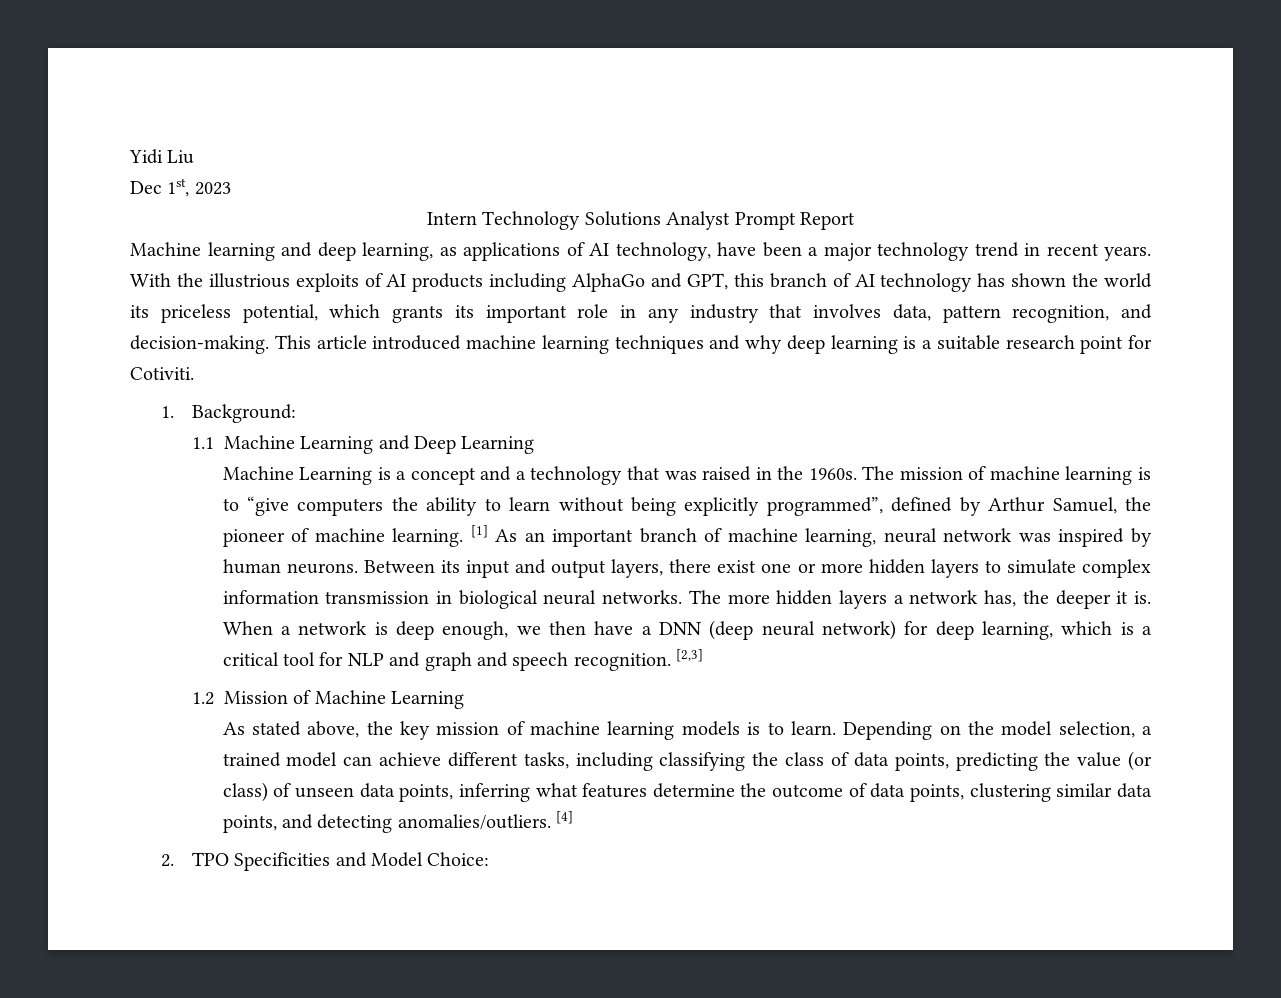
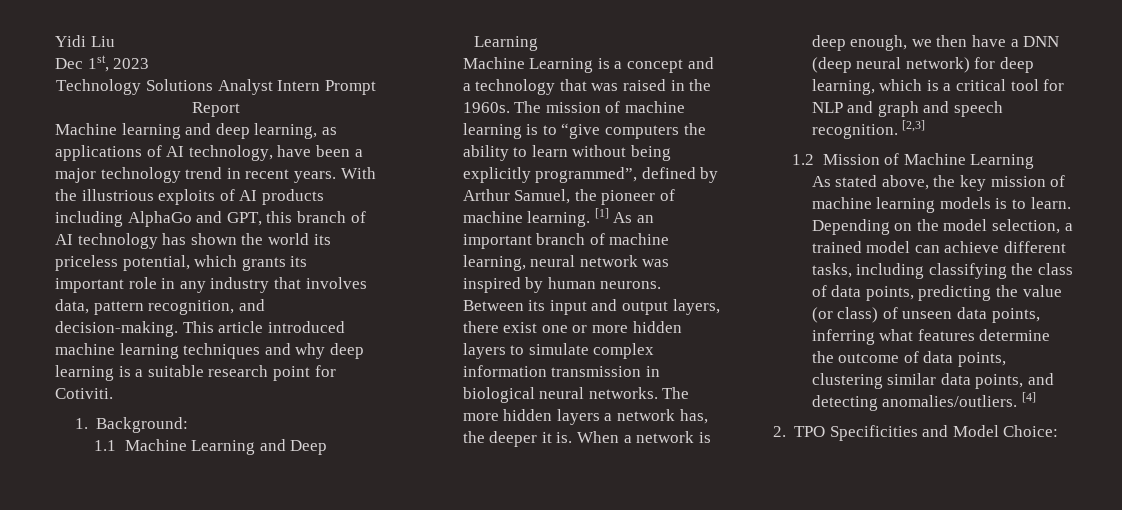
[427,212,477,225] Intern -> (150, 63) none
(731, 220) none -> [277,80,321,91] Intern

